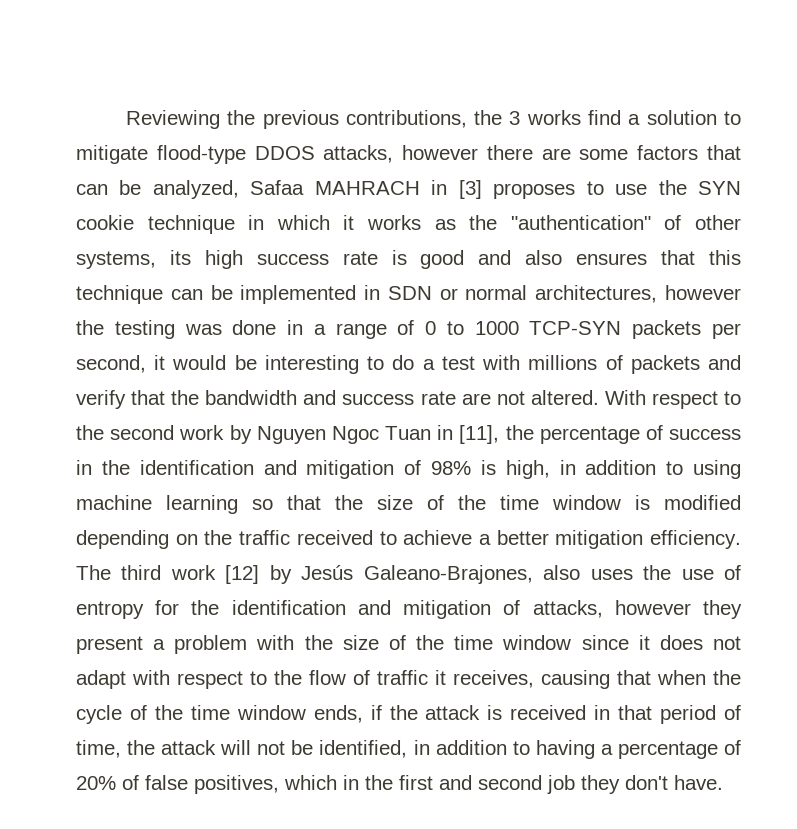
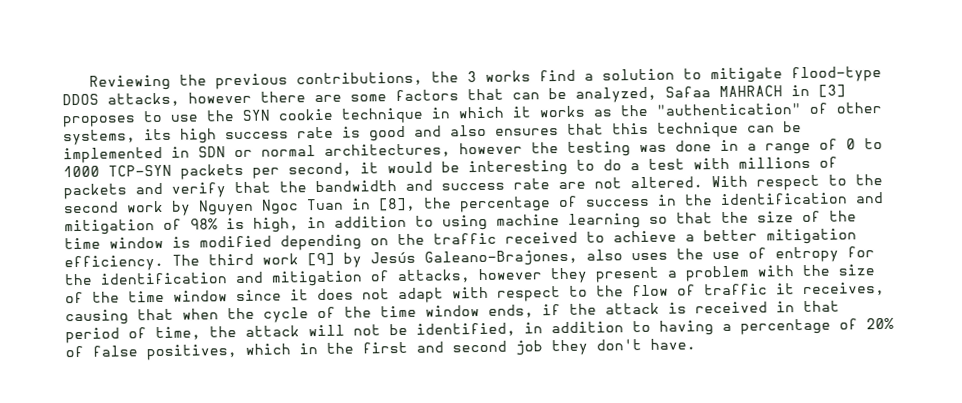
[459,425,500,444] [11], -> [378,197,416,212] [8],
[225,565,260,584] [12] -> [307,252,335,267] [9]

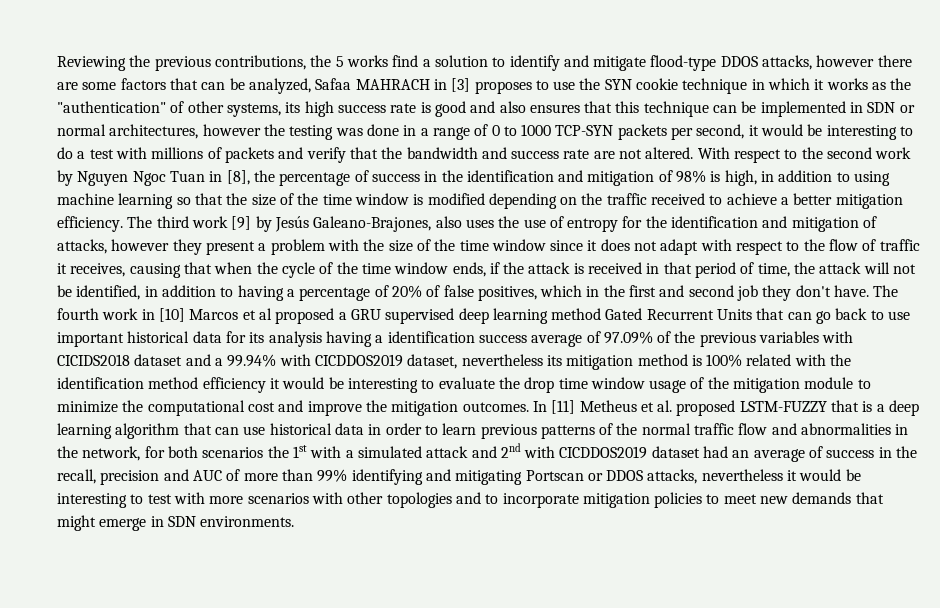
[467,71,478,83] 3 -> [335,56,344,67] 5
(703, 74) none -> [509,55,589,71] identify and
(696, 344) none -> [873,285,899,297] [57,308,911,324] [57,331,854,347] [57,354,852,370] [57,377,871,393] [57,400,920,416] [57,423,909,439] [57,443,918,462] [57,469,861,485] [57,492,884,508] [57,515,295,531] The fourth work in [10] Marcos et al proposed a GRU supervised deep learning method Gated Recurrent Units that can go back to use important historical data for its analysis having a identification success average of 97.09% of the previous variables with CICIDS2018 dataset and a 99.94% with CICDDOS2019 dataset, nevertheless its mitigation method is 100% related with the identification method efficiency it would be interesting to evaluate the drop time window usage of the mitigation module to minimize the computational cost and improve the mitigation outcomes. In [11] Metheus et al. proposed LSTM-FUZZY that is a deep learning algorithm that can use historical data in order to learn previous patterns of the normal traffic flow and abnormalities in the network, for both scenarios the 1st with a simulated attack and 2nd with CICDDOS2019 dataset had an average of success in the recall, precision and AUC of more than 99% identifying and mitigating Portscan or DDOS attacks, nevertheless it would be interesting to test with more scenarios with other topologies and to incorporate mitigation policies to meet new demands that might emerge in SDN environments.

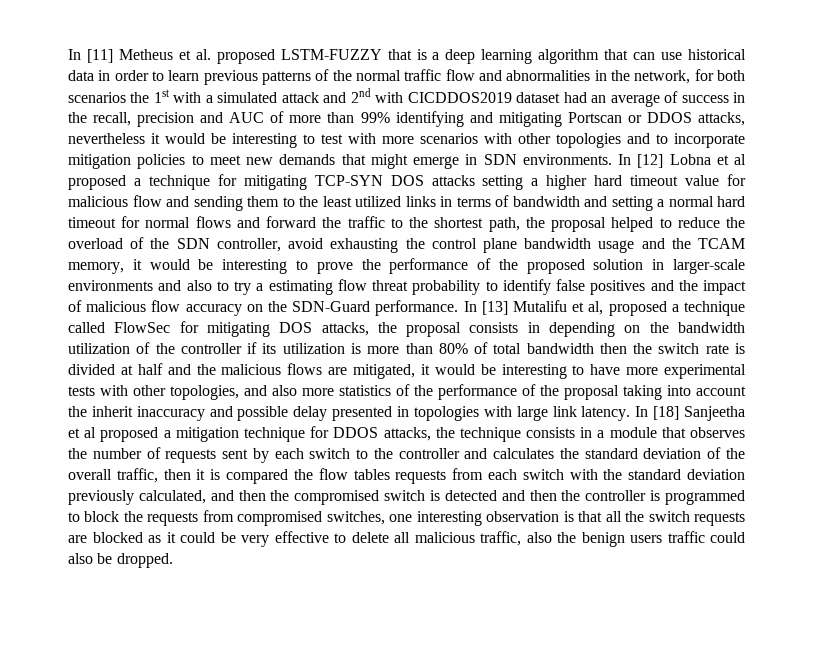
[57,55,912,71] [57,78,912,94] [57,101,915,117] [57,124,914,140] [57,147,912,163] [57,170,891,186] [57,193,903,209] [57,216,878,232] [57,239,920,255] [57,262,917,278] [57,285,899,301] [57,308,911,324] [57,331,854,347] [57,354,852,370] [57,377,871,393] [57,400,529,416] Reviewing the previous contributions, the 5 works find a solution to identify and mitigate flood-type DDOS attacks, however there are some factors that can be analyzed, Safaa MAHRACH in [3] proposes to use the SYN cookie technique in which it works as the "authentication" of other systems, its high success rate is good and also ensures that this technique can be implemented in SDN or normal architectures, however the testing was done in a range of 0 to 1000 TCP-SYN packets per second, it would be interesting to do a test with millions of packets and verify that the bandwidth and success rate are not altered. With respect to the second work by Nguyen Ngoc Tuan in [8], the percentage of success in the identification and mitigation of 98% is high, in addition to using machine learning so that the size of the time window is modified depending on the traffic received to achieve a better mitigation efficiency. The third work [9] by Jesús Galeano-Brajones, also uses the use of entropy for the identification and mitigation of attacks, however they present a problem with the size of the time window since it does not adapt with respect to the flow of traffic it receives, causing that when the cycle of the time window ends, if the attack is received in that period of time, the attack will not be identified, in addition to having a percentage of 20% of false positives, which in the first and second job they don't have. The fourth work in [10] Marcos et al proposed a GRU supervised deep learning method Gated Recurrent Units that can go back to use important historical data for its analysis having a identification success average of 97.09% of the previous variables with CICIDS2018 dataset and a 99.94% with CICDDOS2019 dataset, nevertheless its mitigation method is 100% related with the identification method efficiency it would be interesting to evaluate the drop time window usage of the mitigation module to minimize the computational cost and improve the mitigation outcomes. -> (68, 54) none
(295, 521) none -> [618,154,746,168] [68,174,747,190] [68,195,745,211] [68,216,746,232] [68,237,745,253] [68,258,746,274] [68,279,746,295] [68,300,746,316] [68,321,745,337] [68,342,746,354] [68,363,746,379] [68,384,746,400] [68,406,746,421] [68,426,745,442] [68,447,745,463] [68,468,745,484] [68,490,745,505] [68,510,746,526] [68,531,745,547] [68,553,173,568] In [12] Lobna et al proposed a technique for mitigating TCP-SYN DOS attacks setting a higher hard timeout value for malicious flow and sending them to the least utilized links in terms of bandwidth and setting a normal hard timeout for normal flows and forward the traffic to the shortest path, the proposal helped to reduce the overload of the SDN controller, avoid exhausting the control plane bandwidth usage and the TCAM memory, it would be interesting to prove the performance of the proposed solution in larger-scale environments and also to try a estimating flow threat probability to identify false positives and the impact of malicious flow accuracy on the SDN-Guard performance. In [13] Mutalifu et al, proposed a technique called FlowSec for mitigating DOS attacks, the proposal consists in depending on the bandwidth utilization of the controller if its utilization is more than 80% of total bandwidth then the switch rate is divided at half and the malicious flows are mitigated, it would be interesting to have more experimental tests with other topologies, and also more statistics of the performance of the proposal taking into account the inherit inaccuracy and possible delay presented in topologies with large link latency. In [18] Sanjeetha et al proposed a mitigation technique for DDOS attacks, the technique consists in a module that observes the number of requests sent by each switch to the controller and calculates the standard deviation of the overall traffic, then it is compared the flow tables requests from each switch with the standard deviation previously calculated, and then the compromised switch is detected and then the controller is programmed to block the requests from compromised switches, one interesting observation is that all the switch requests are blocked as it could be very effective to delete all malicious traffic, also the benign users traffic could also be dropped.

